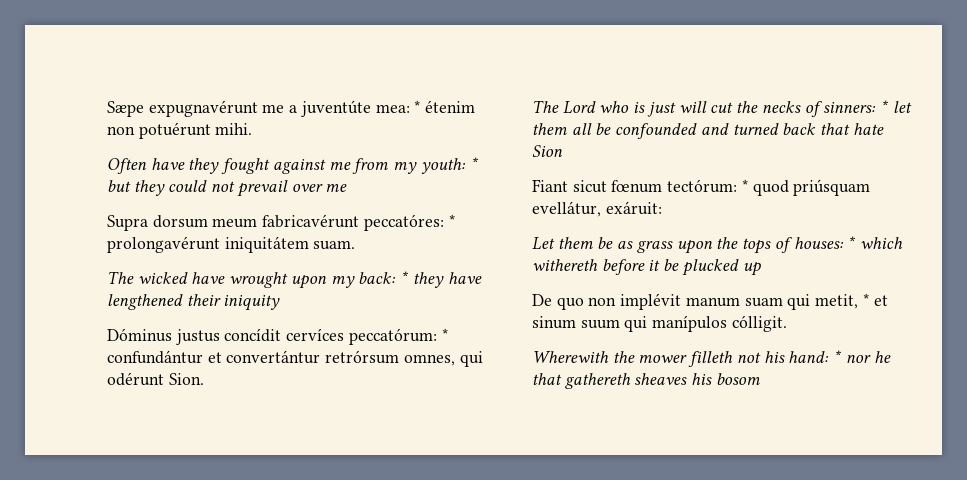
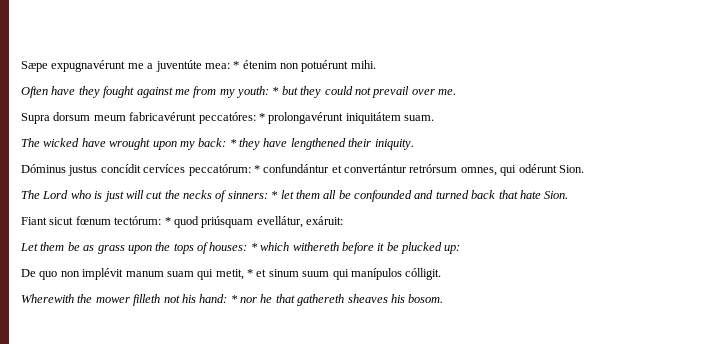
[325,184,348,192] me -> [438,89,456,95] me.
[223,295,281,311] iniquity -> [374,139,414,150] iniquity.
[532,145,563,157] Sion -> [544,191,569,199] Sion.
[742,262,761,276] up -> [444,245,461,254] up:
[715,373,760,385] bosom -> [408,294,444,303] bosom.

